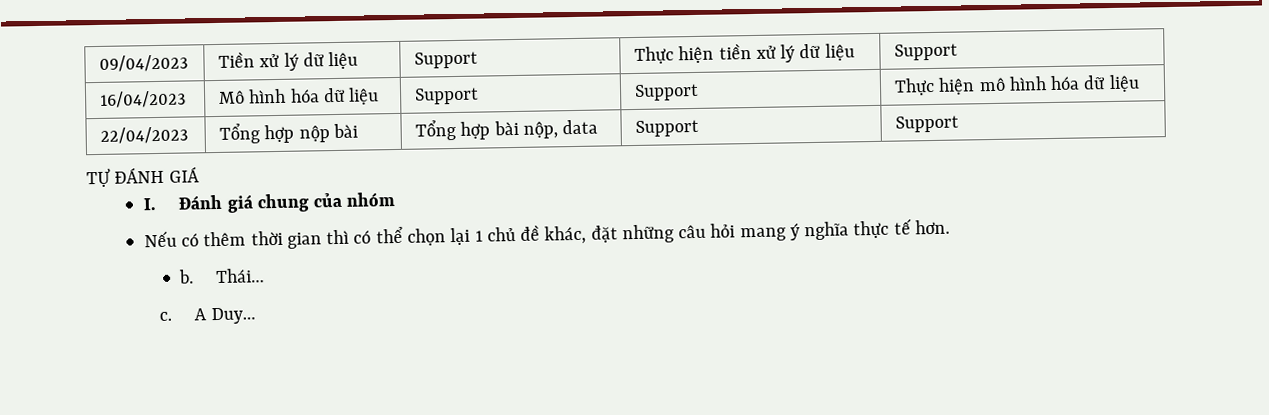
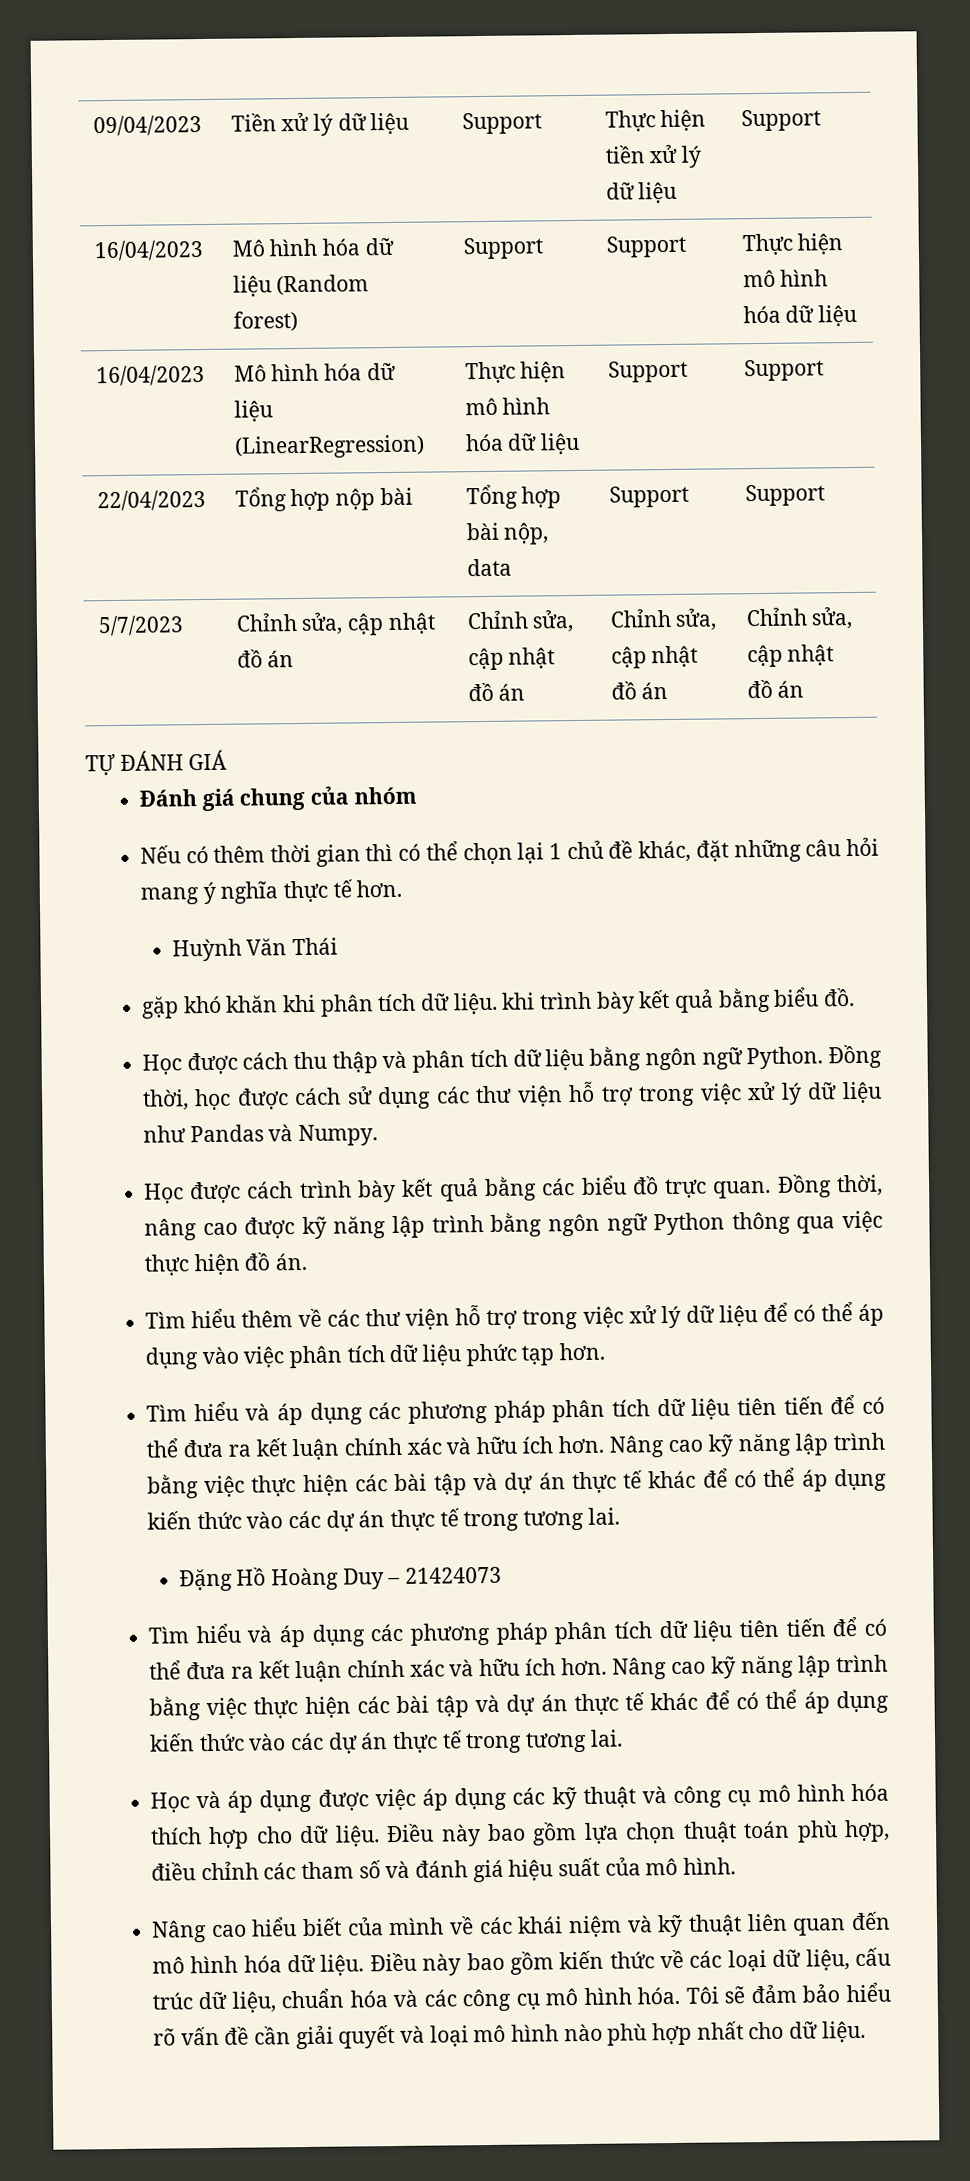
(380, 96) none -> [276,274,370,296] [232,310,298,332] (Random forest)
(1140, 83) none -> [95,364,205,387] [233,362,396,382] [233,400,273,422] [233,434,425,459] [464,361,567,384] [464,397,551,416] [464,432,580,455] [607,360,688,383] [743,359,824,382] // 16/04/2023 | Mô hình hóa dữ liệu (LinearRegression) | Thực hiện mô hình hóa dữ liệu | Support | Support
(960, 124) none -> [97,615,184,637] [235,612,436,636] [236,649,295,668] [466,610,575,633] [467,647,556,671] [467,682,526,702] [609,608,718,631] [610,645,699,669] [610,681,669,700] [745,606,854,630] [746,644,835,668] [746,679,805,699] // 5/7/2023 | Chỉnh sửa, cập nhật đồ án | Chỉnh sửa, cập nhật đồ án | Chỉnh sửa, cập nhật đồ án | Chỉnh sửa, cập nhật đồ án
[142,198,156,211] I. -> (228, 760) none
[178,268,265,284] [158,307,256,325] b. Thái… // c. A Duy… -> [171,937,338,962] [140,987,855,1019] [141,1044,883,1075] [141,1081,882,1111] [142,1124,378,1147] [142,1174,883,1204] [143,1210,883,1241] [143,1252,307,1276] [144,1302,884,1330] [144,1342,605,1370] [145,1395,885,1426] [145,1432,885,1461] [146,1467,887,1499] [146,1507,620,1532] [178,1566,502,1592] [147,1616,887,1648] [148,1654,888,1683] [148,1689,889,1721] [148,1729,623,1754] [149,1783,889,1813] [149,1819,890,1850] [150,1857,736,1883] [150,1911,891,1943] [151,1947,891,1976] [151,1982,891,2013] [152,2020,866,2050] Huỳnh Văn Thái // gặp khó khăn khi phân tích dữ liệu. khi trình bày kết quả bằng biểu đồ. // Học được cách thu thập và phân tích dữ liệu bằng ngôn ngữ Python. Đồng thời, học được cách sử dụng các thư viện hỗ trợ trong việc xử lý dữ liệu như Pandas và Numpy. // Học được cách trình bày kết quả bằng các biểu đồ trực quan. Đồng thời, nâng cao được kỹ năng lập trình bằng ngôn ngữ Python thông qua việc thực hiện đồ án. // Tìm hiểu thêm về các thư viện hỗ trợ trong việc xử lý dữ liệu để có thể áp dụng vào việc phân tích dữ liệu phức tạp hơn. // Tìm hiểu và áp dụng các phương pháp phân tích dữ liệu tiên tiến để có thể đưa ra kết luận chính xác và hữu ích hơn. Nâng cao kỹ năng lập trình bằng việc thực hiện các bài tập và dự án thực tế khác để có thể áp dụng kiến thức vào các dự án thực tế trong tương lai. // Đặng Hồ Hoàng Duy – 21424073 // Tìm hiểu và áp dụng các phương pháp phân tích dữ liệu tiên tiến để có thể đưa ra kết luận chính xác và hữu ích hơn. Nâng cao kỹ năng lập trình bằng việc thực hiện các bài tập và dự án thực tế khác để có thể áp dụng kiến thức vào các dự án thực tế trong tương lai. // Học và áp dụng được việc áp dụng các kỹ thuật và công cụ mô hình hóa thích hợp cho dữ liệu. Điều này bao gồm lựa chọn thuật toán phù hợp, điều chỉnh các tham số và đánh giá hiệu suất của mô hình. // Nâng cao hiểu biết của mình về các khái niệm và kỹ thuật liên quan đến mô hình hóa dữ liệu. Điều này bao gồm kiến thức về các loại dữ liệu, cấu trúc dữ liệu, chuẩn hóa và các công cụ mô hình hóa. Tôi sẽ đảm bảo hiểu rõ vấn đề cần giải quyết và loại mô hình nào phù hợp nhất cho dữ liệu.

